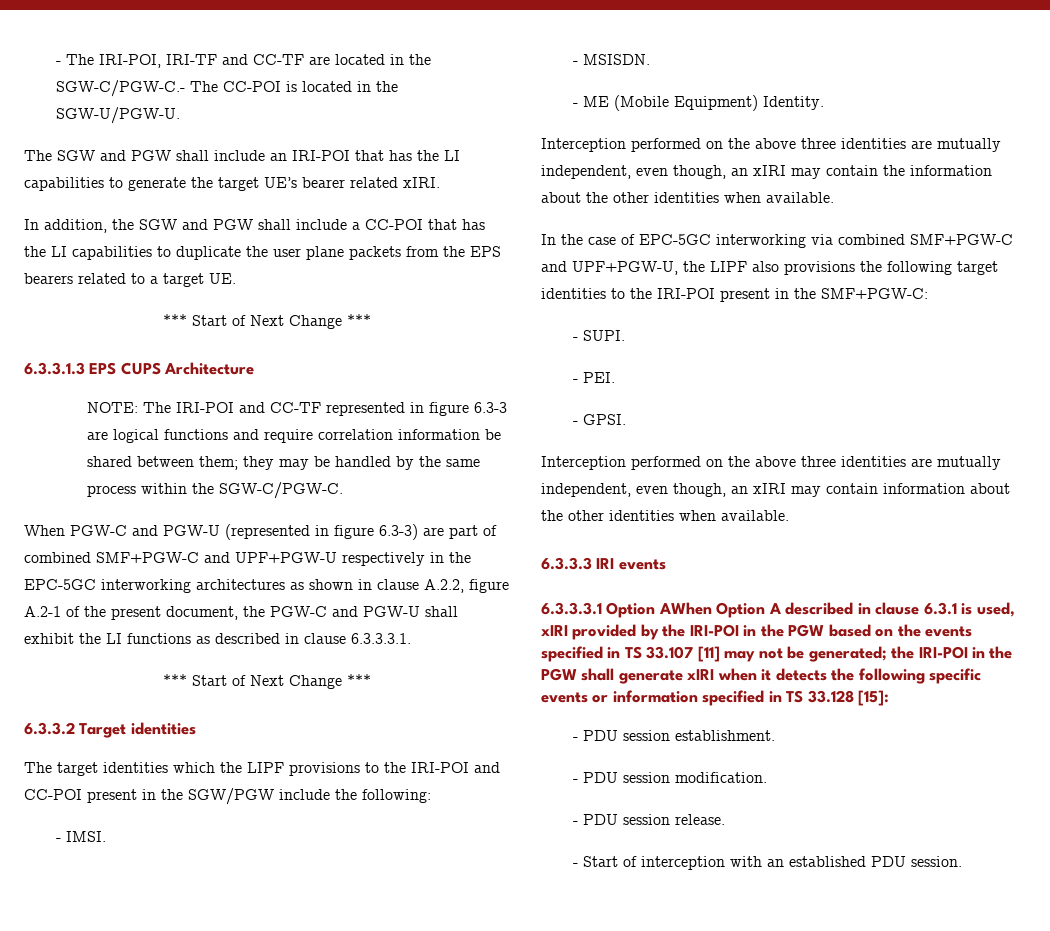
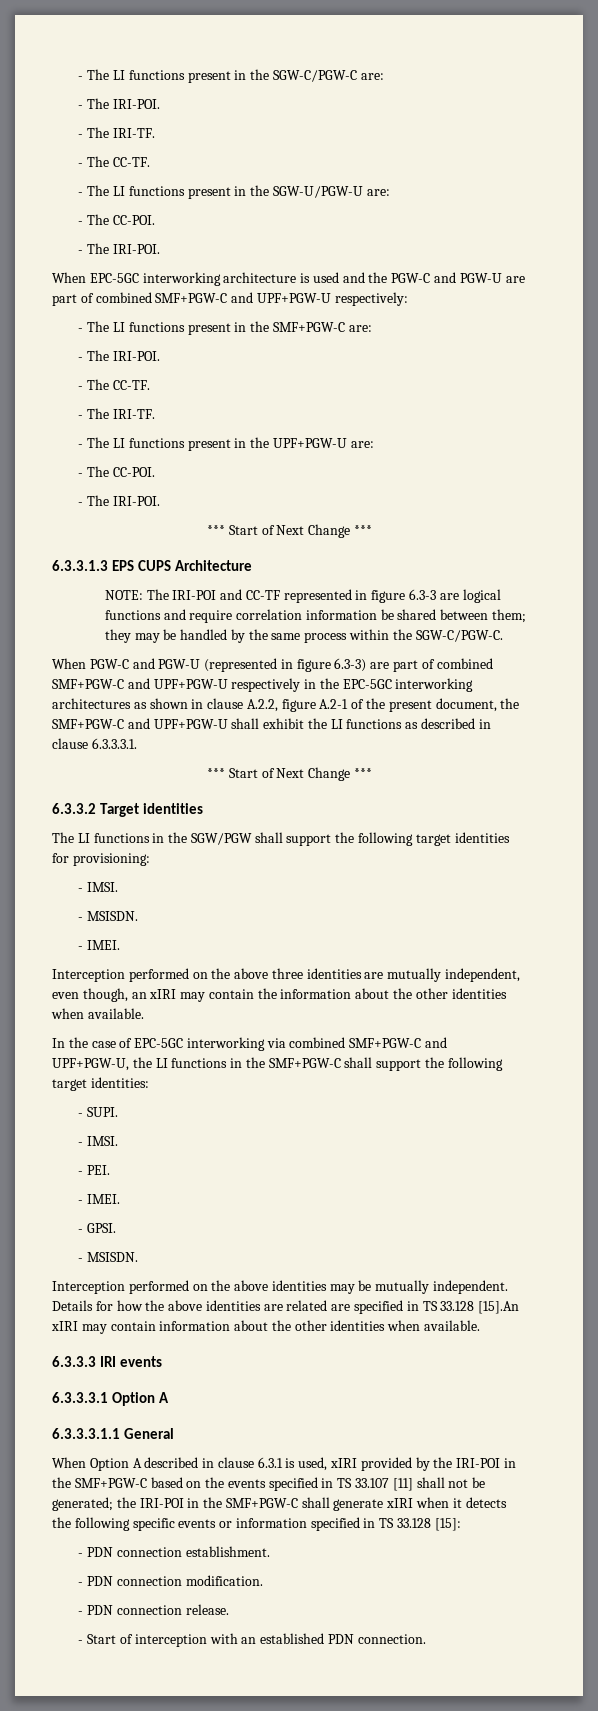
[55,54,431,68] [55,80,398,97] [55,107,180,124] [24,150,460,161] [24,177,440,191] [24,219,485,233] [24,246,501,260] [24,273,236,287] - The IRI-POI, IRI-TF and CC-TF are located in the SGW-C/PGW-C.- The CC-POI is located in the SGW-U/PGW-U. // The SGW and PGW shall include an IRI-POI that has the LI capabilities to generate the target UE’s bearer related xIRI. // In addition, the SGW and PGW shall include a CC-POI that has the LI capabilities to duplicate the user plane packets from the EPS bearers related to a target UE. -> [78,69,384,83] [78,98,160,109] [78,127,155,138] [78,156,150,167] [78,185,390,199] [78,214,155,225] [78,243,160,254] [52,272,525,286] [52,292,408,306] [78,321,372,335] [78,350,160,361] [78,379,150,390] [78,408,155,419] [78,437,374,451] [78,466,155,477] [78,495,160,506] - The LI functions present in the SGW-C/PGW-C are: // - The IRI-POI. // - The IRI-TF. // - The CC-TF. // - The LI functions present in the SGW-U/PGW-U are: // - The CC-POI. // - The IRI-POI. // When EPC-5GC interworking architecture is used and the PGW-C and PGW-U are part of combined SMF+PGW-C and UPF+PGW-U respectively: // - The LI functions present in the SMF+PGW-C are: // - The IRI-POI. // - The CC-TF. // - The IRI-TF. // - The LI functions present in the UPF+PGW-U are: // - The CC-POI. // - The IRI-POI.
[270,606,420,617] PGW-C and PGW-U -> [52,718,228,729] SMF+PGW-C and UPF+PGW-U
[57,762,500,776] [24,788,431,805] target identities which the LIPF provisions to the IRI-POI and CC-POI present in the SGW/PGW include the following: -> [77,832,510,846] [52,853,150,866] LI functions in the SGW/PGW shall support the following target identities for provisioning:
[582,95,824,111] ME (Mobile Equipment) Identity. -> [87,940,121,950] IMEI.
[710,261,998,275] [541,288,928,302] LIPF also provisions the following target identities to the IRI-POI present in the SMF+PGW-C: -> [155,1057,503,1071] [52,1077,149,1091] LI functions in the SMF+PGW-C shall support the following target identities:
(625, 335) none -> [78,1136,119,1146] // - IMSI.
(615, 377) none -> [78,1194,121,1204] // - IMEI.
[541,456,1001,470] [541,483,748,497] // Interception performed on the above three identities are mutually independent, even though, an -> [78,1252,139,1262] [52,1280,509,1294] [52,1300,520,1314] // - MSISDN. // Interception performed on the above identities may be mutually independent. Details for how the above identities are related are specified in TS 33.128 [15].An
[658,602,712,615] AWhen -> [158,1392,169,1403] [52,1428,174,1439] [52,1457,86,1468] A // 6.3.3.3.1.1 General // When
[788,624,825,637] PGW -> [74,1478,147,1488] SMF+PGW-C
[724,651,756,662] may -> [416,1477,445,1488] shall
[541,668,577,681] PGW -> [225,1498,298,1508] SMF+PGW-C
[582,730,670,741] PDU session -> [87,1547,182,1557] PDN connection
[582,772,670,783] PDU session -> [87,1576,182,1586] PDN connection
[582,814,670,825] PDU session -> [87,1605,182,1615] PDN connection
[870,856,962,867] PDU session. -> [327,1634,426,1644] PDN connection.

